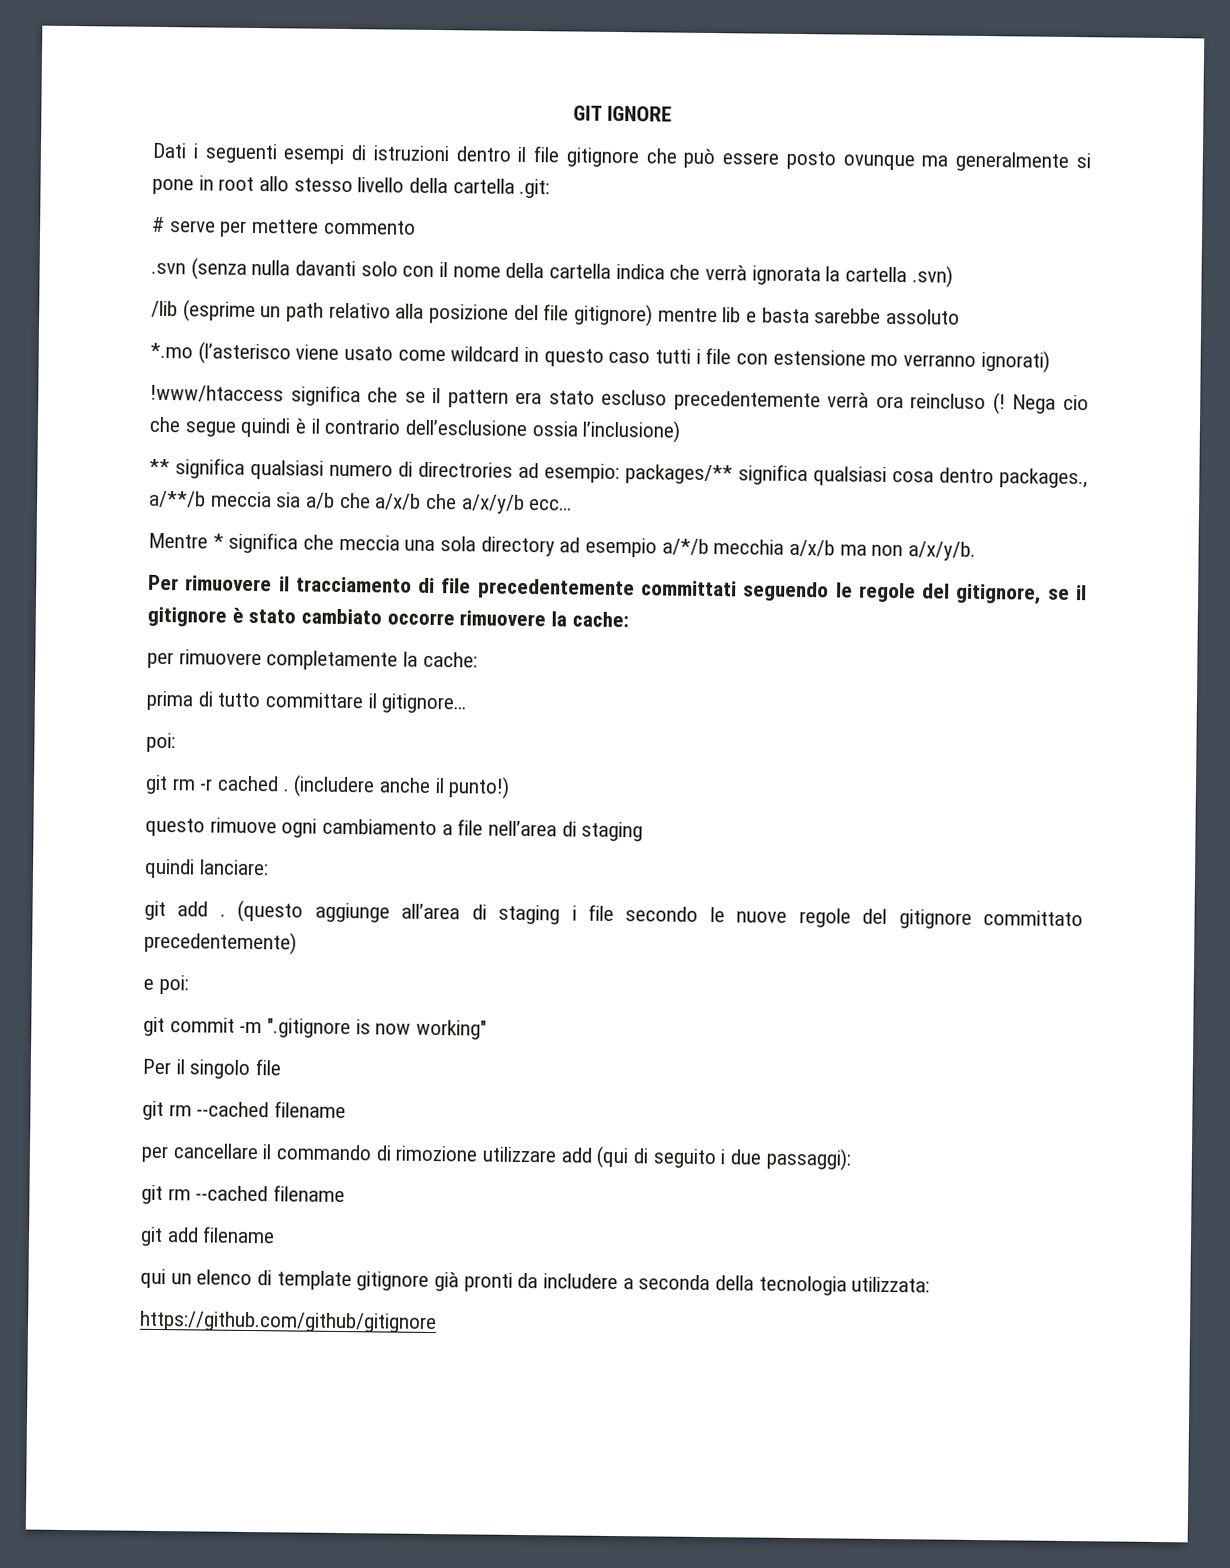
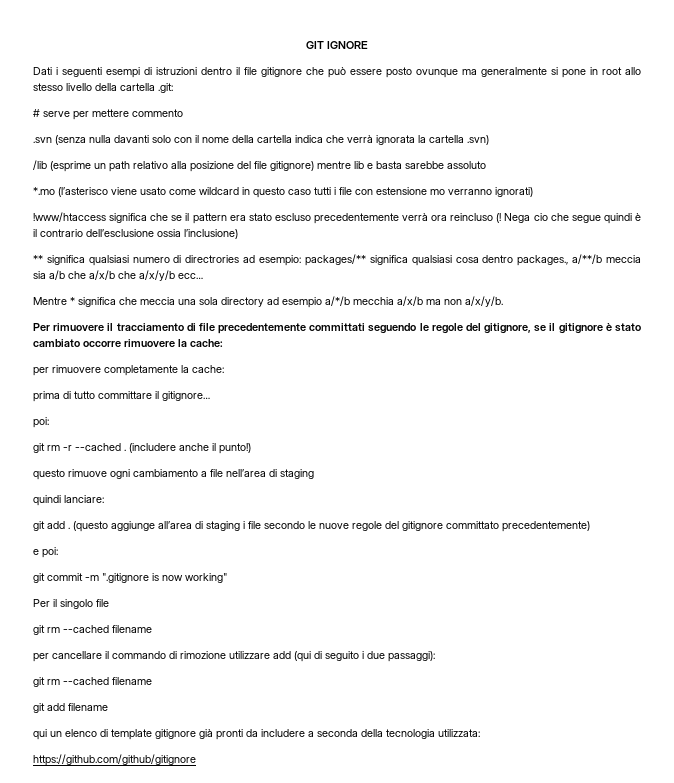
[217,775,280,792] cached -> [75,443,121,451] --cached

